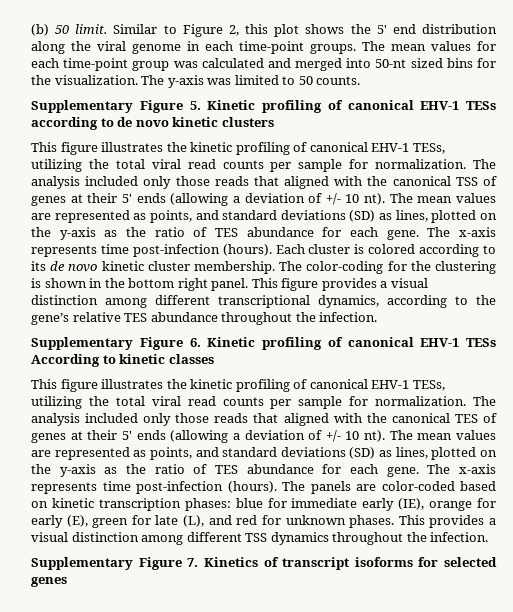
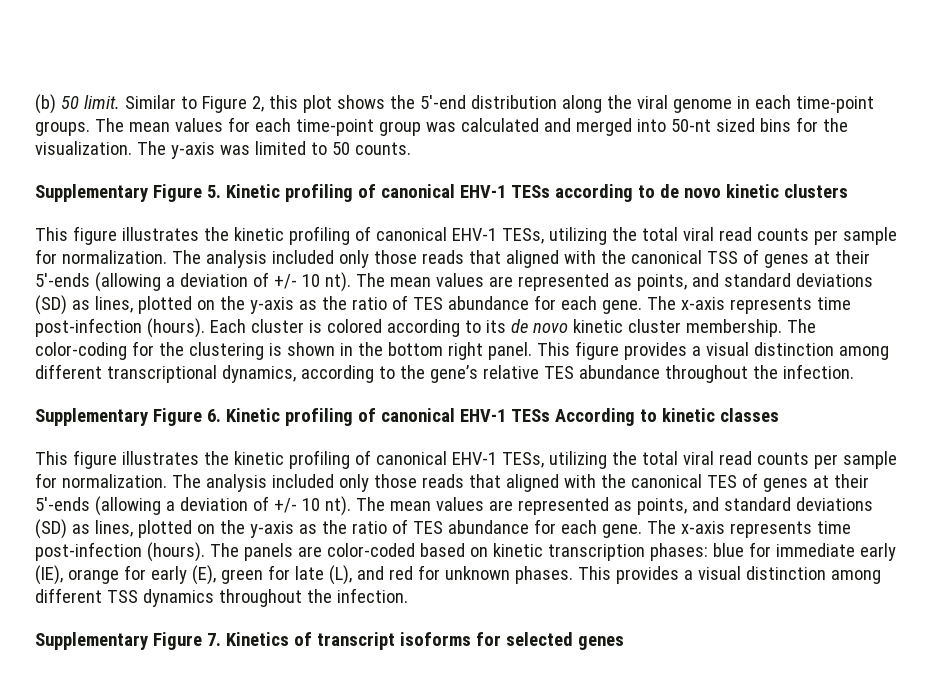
[376,24,416,34] 5' end -> [419,95,466,109] 5'-end
[121,193,166,203] 5' ends -> [35,273,90,287] 5'-ends
[121,430,166,440] 5' ends -> [35,497,90,511] 5'-ends

